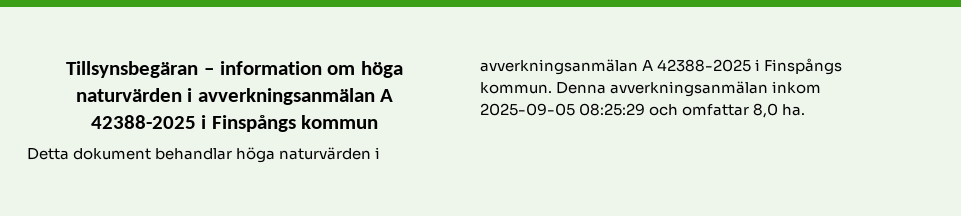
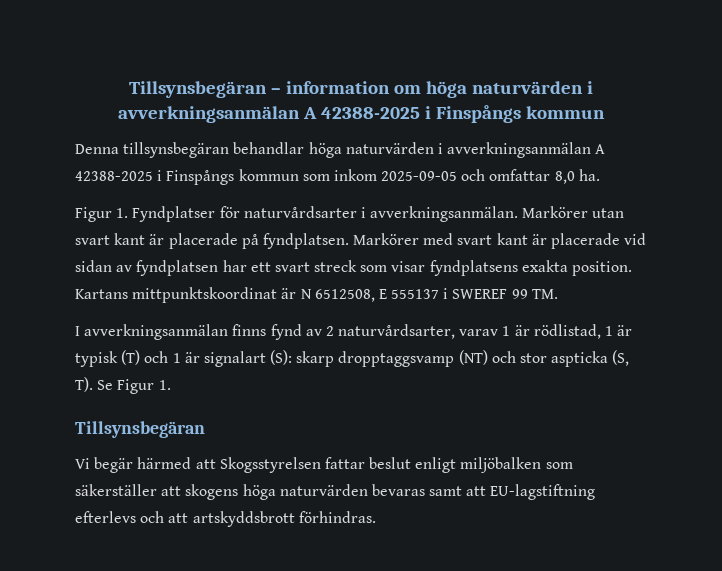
[27,148,152,160] Detta dokument -> [75,142,230,158] Denna tillsynsbegäran
[480,81,769,97] kommun. Denna avverkningsanmälan -> [238,169,330,181] kommun som
[579,103,646,116] 08:25:29 -> (458, 176) none
(806, 110) none -> [75,206,625,222] [75,233,647,249] [75,260,633,276] [75,287,558,303] [75,324,633,340] [75,350,630,367] [75,377,171,394] [75,421,205,438] [75,457,573,473] [75,484,596,500] [75,511,376,527] // Figur 1. Fyndplatser för naturvårdsarter i avverkningsanmälan. Markörer utan svart kant är placerade på fyndplatsen. Markörer med svart kant är placerade vid sidan av fyndplatsen har ett svart streck som visar fyndplatsens exakta position. Kartans mittpunktskoordinat är N 6512508, E 555137 i SWEREF 99 TM. // I avverkningsanmälan finns fynd av 2 naturvårdsarter, varav 1 är rödlistad, 1 är typisk (T) och 1 är signalart (S): skarp dropptaggsvamp (NT) och stor aspticka (S, T). Se Figur 1. // Tillsynsbegäran // Vi begär härmed att Skogsstyrelsen fattar beslut enligt miljöbalken som säkerställer att skogens höga naturvärden bevaras samt att EU-lagstiftning efterlevs och att artskyddsbrott förhindras.

